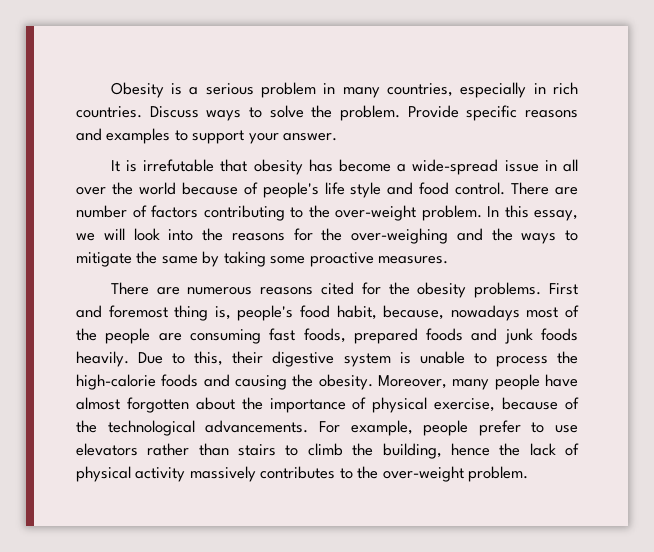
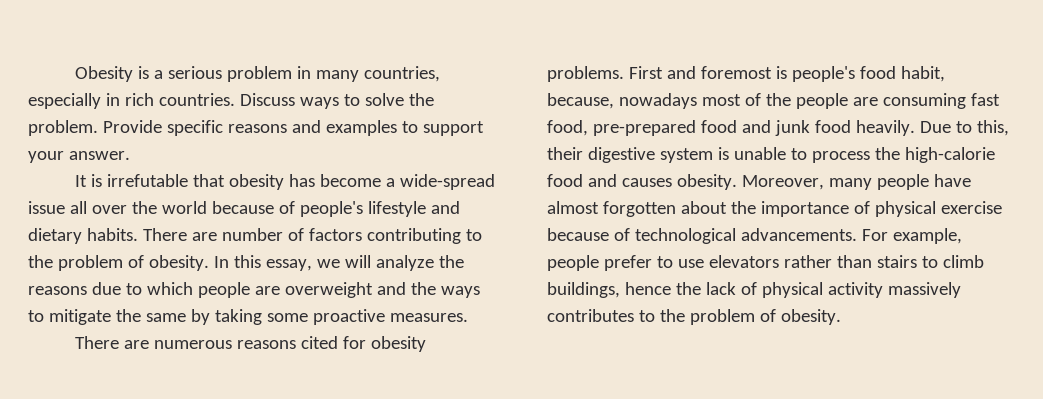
[544,160,557,171] in -> (65, 207) none
[324,182,506,198] life style and food control. -> [367,201,460,217] [28,228,138,244] lifestyle and dietary habits.
[335,205,482,221] over-weight problem. -> [57,255,209,271] problem of obesity.
[133,228,448,244] look into the reasons for the over-weighing -> [375,255,464,271] [28,282,373,298] analyze the reasons due to which people are overweight
[388,282,410,295] the -> (366, 342) none
[174,305,231,321] thing is, -> [775,66,787,79] is
[303,328,464,344] foods, prepared foods -> [547,120,737,136] food, pre-prepared food
[541,328,579,341] foods -> [814,120,851,133] food
[161,374,314,390] foods and causing the -> [547,174,672,187] food and causes
[434,397,580,412] [76,420,97,433] exercise, because of the -> [940,201,1002,214] [547,228,630,241] exercise because of
[352,443,442,459] the building, -> [547,282,620,298] buildings,
[382,466,529,482] over-weight problem. -> [689,309,841,325] problem of obesity.

